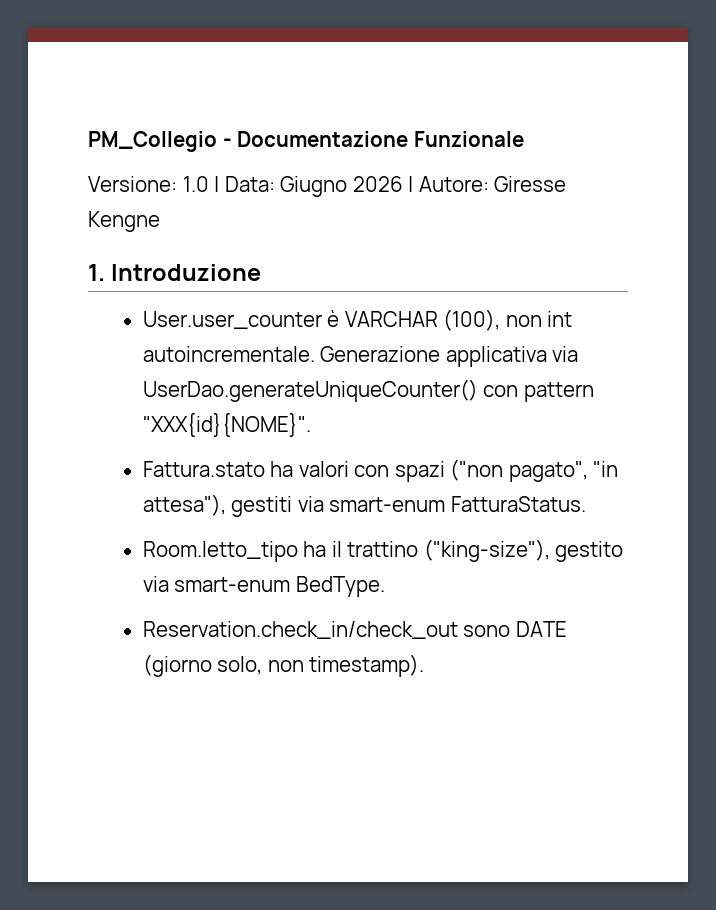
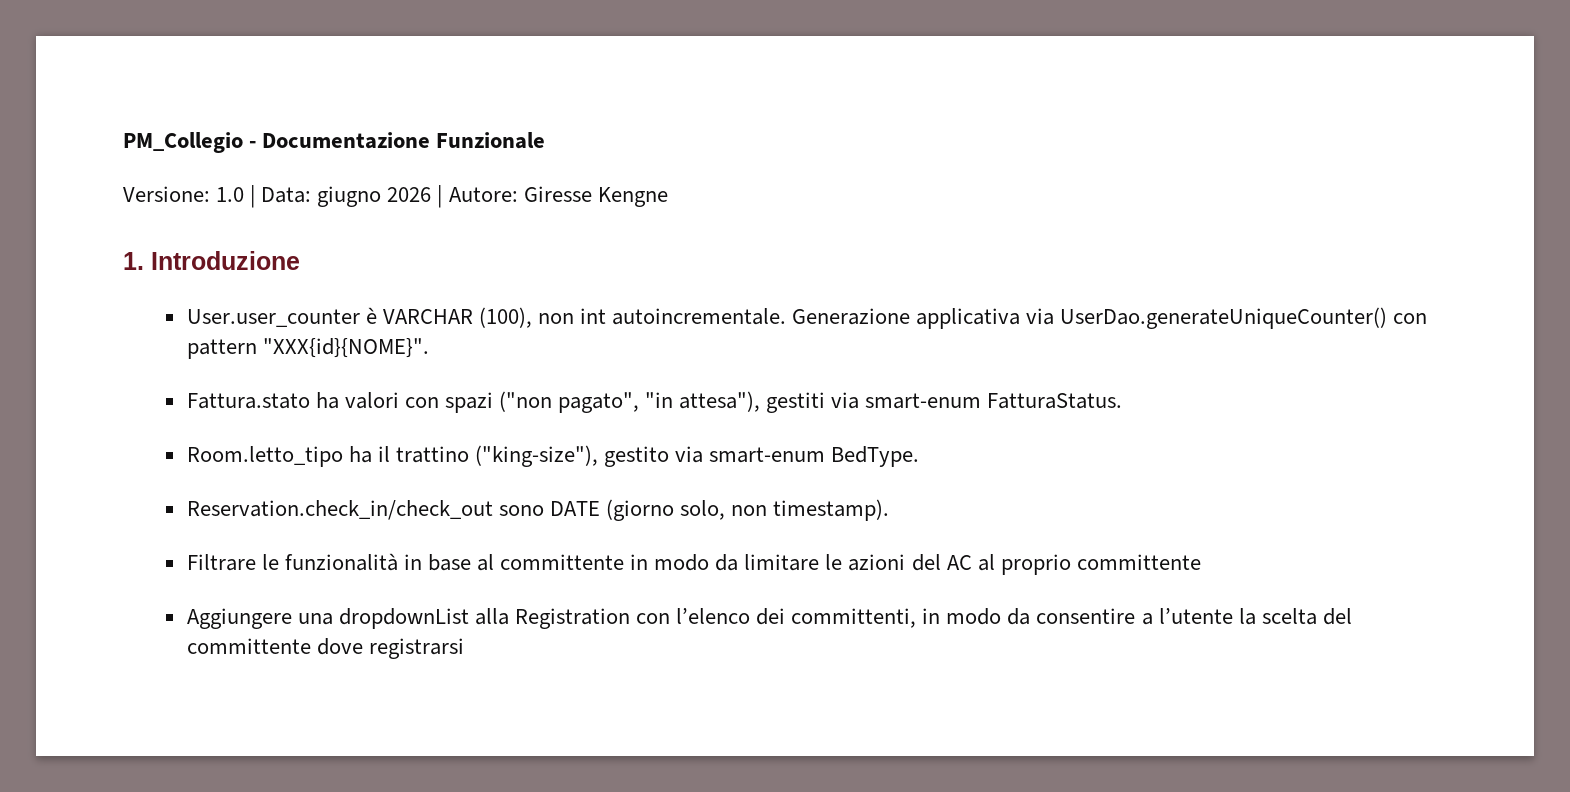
[280,176,348,197] Giugno -> [317,186,382,207] giugno
(425, 665) none -> [186,553,1201,575] [186,608,1352,629] [186,638,464,659] // Filtrare le funzionalità in base al committente in modo da limitare le azioni del AC al proprio committente // Aggiungere una dropdownList alla Registration con l’elenco dei committenti, in modo da consentire a l’utente la scelta del committente dove registrarsi

